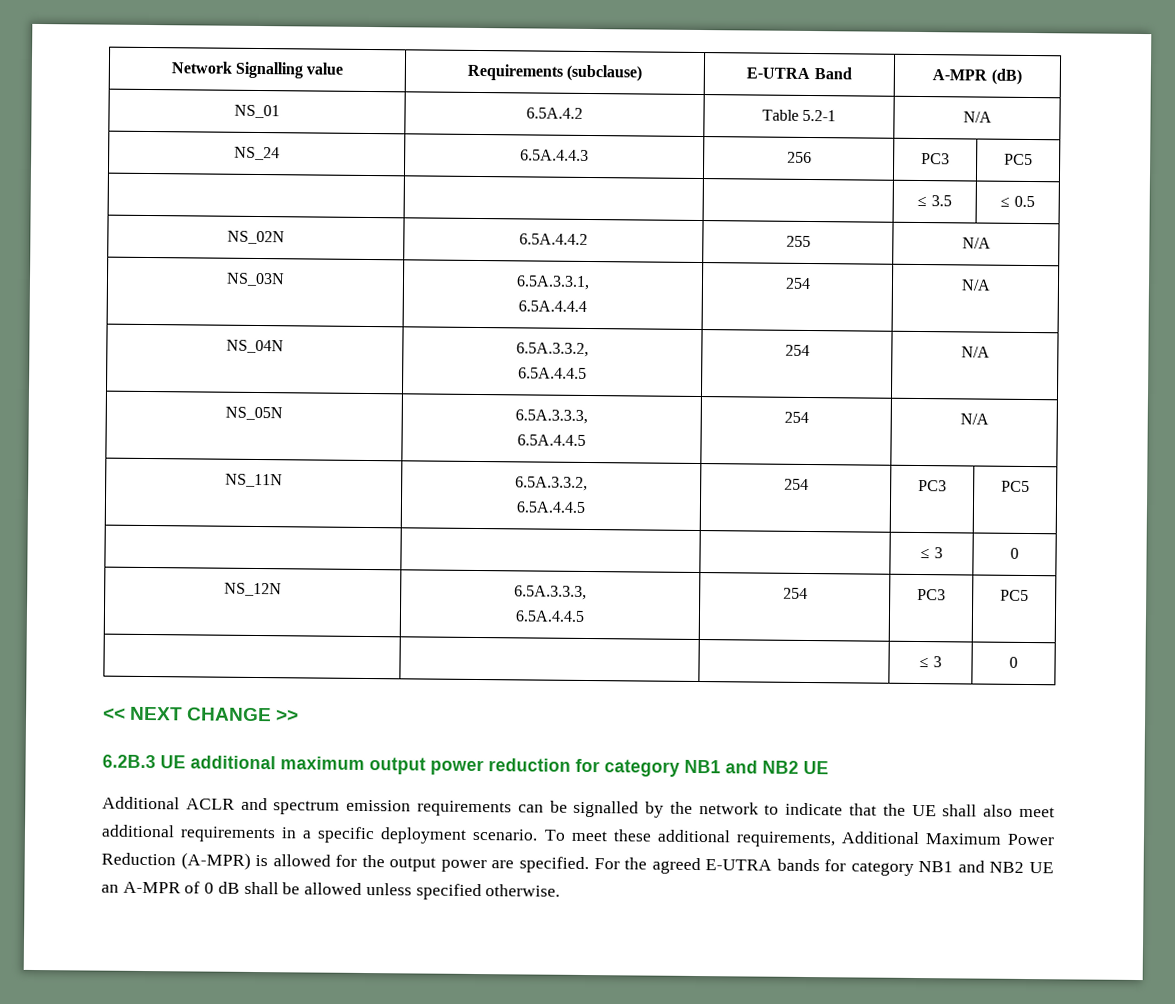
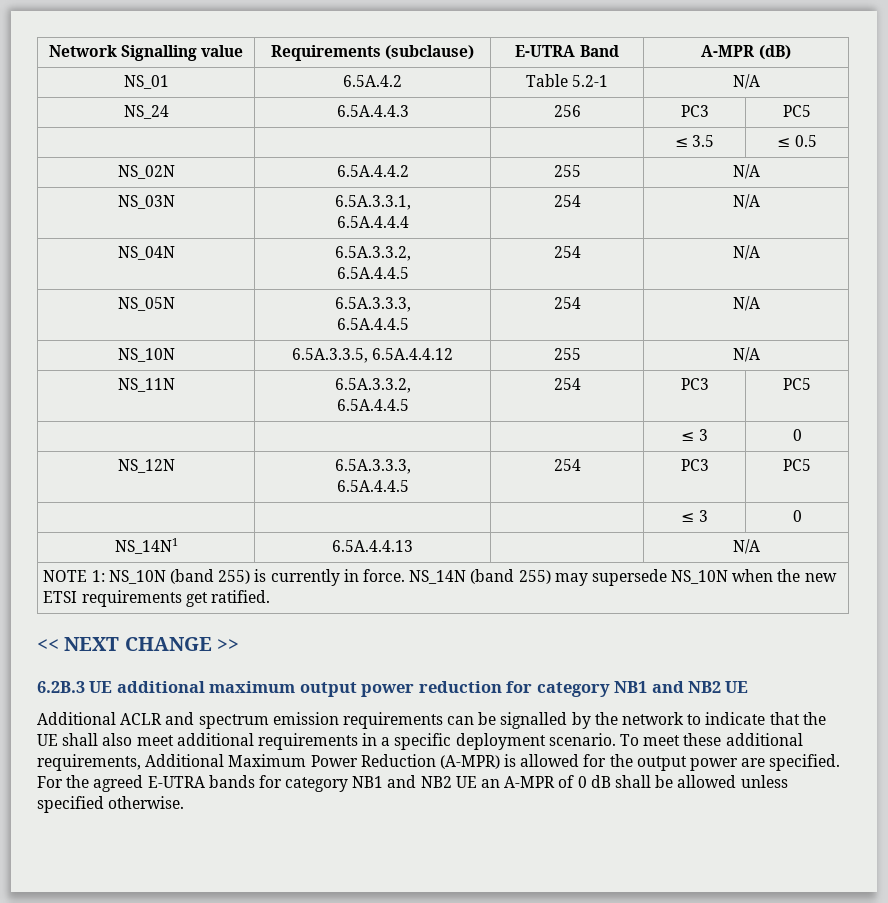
(989, 419) none -> [117,348,175,362] [291,348,454,363] [553,348,581,360] [732,347,760,362] // NS_10N | 6.5A.3.3.5, 6.5A.4.4.12 | 255 | N/A
(1018, 662) none -> [114,538,178,554] [332,540,413,552] [732,539,760,554] [43,569,837,586] [43,590,271,607] // NS_14N1 | 6.5A.4.4.13 | | N/A // NOTE 1: NS_10N (band 255) is currently in force. NS_14N (band 255) may supersede NS_10N when the new ETSI requirements get ratified.

